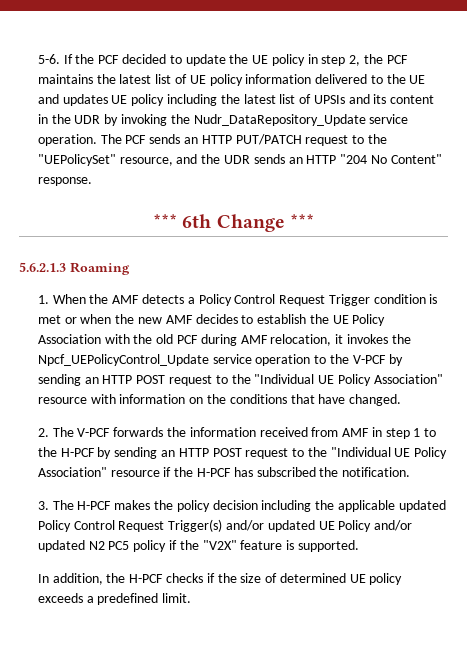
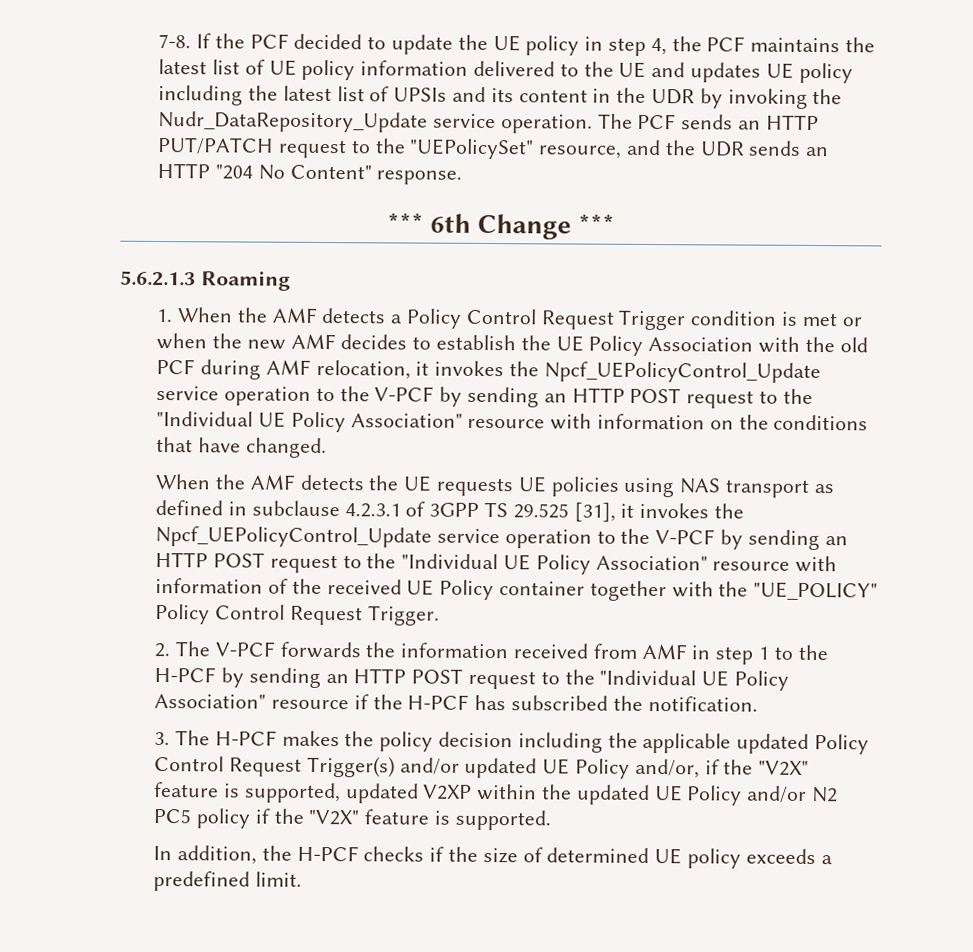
[37,54,60,64] 5-6. -> [158,33,192,49] 7-8.
[349,55,361,66] 2, -> [650,37,667,56] 4,
(402, 400) none -> [155,473,834,498] [155,499,745,522] [155,525,848,551] [155,551,838,575] [155,577,879,602] [155,603,440,626] // When the AMF detects the UE requests UE policies using NAS transport as defined in subclause 4.2.3.1 of 3GPP TS 29.525 [31], it invokes the Npcf_UEPolicyControl_Update service operation to the V-PCF by sending an HTTP POST request to the "Individual UE Policy Association" resource with information of the received UE Policy container together with the "UE_POLICY" Policy Control Request Trigger.
[374,520,413,531] [37,540,85,552] and/or updated -> [634,758,810,779] [154,781,808,806] and/or, if the "V2X" feature is supported, updated V2XP within the updated UE Policy and/or

